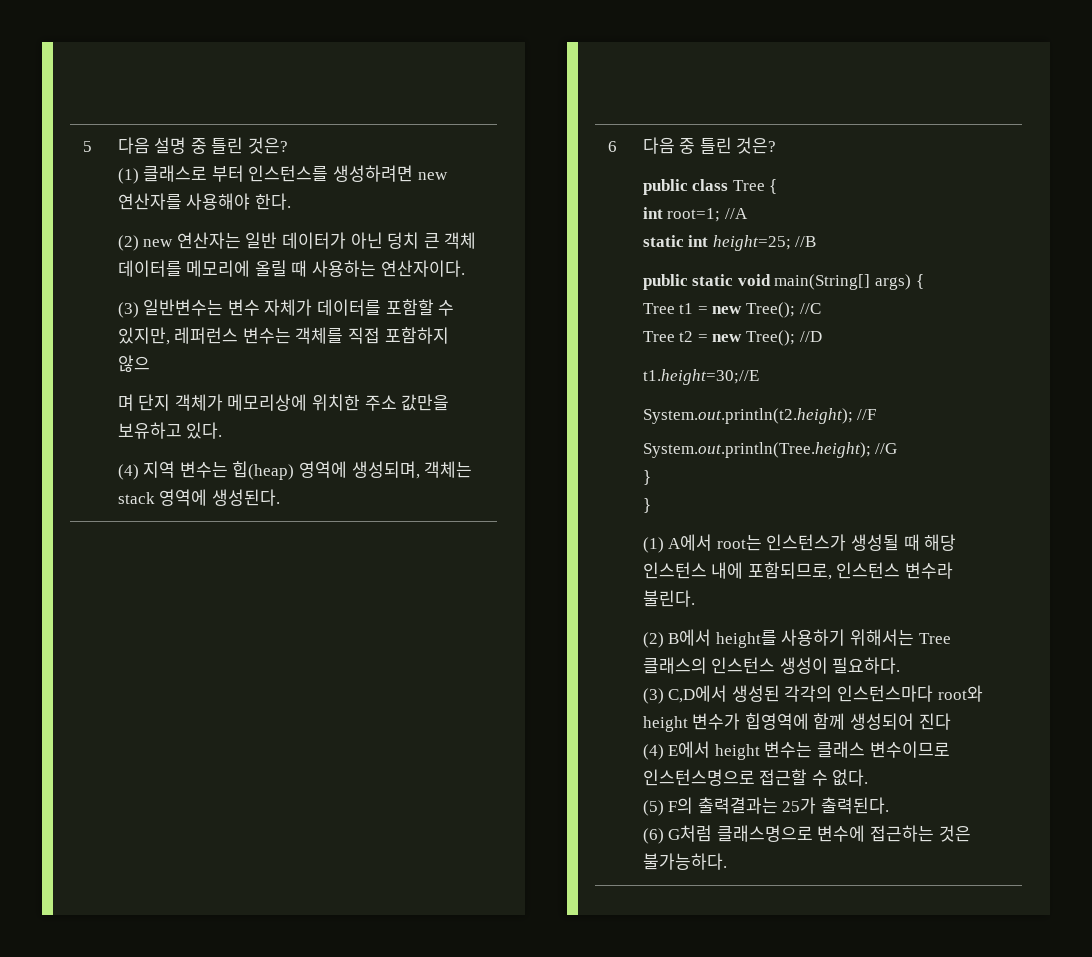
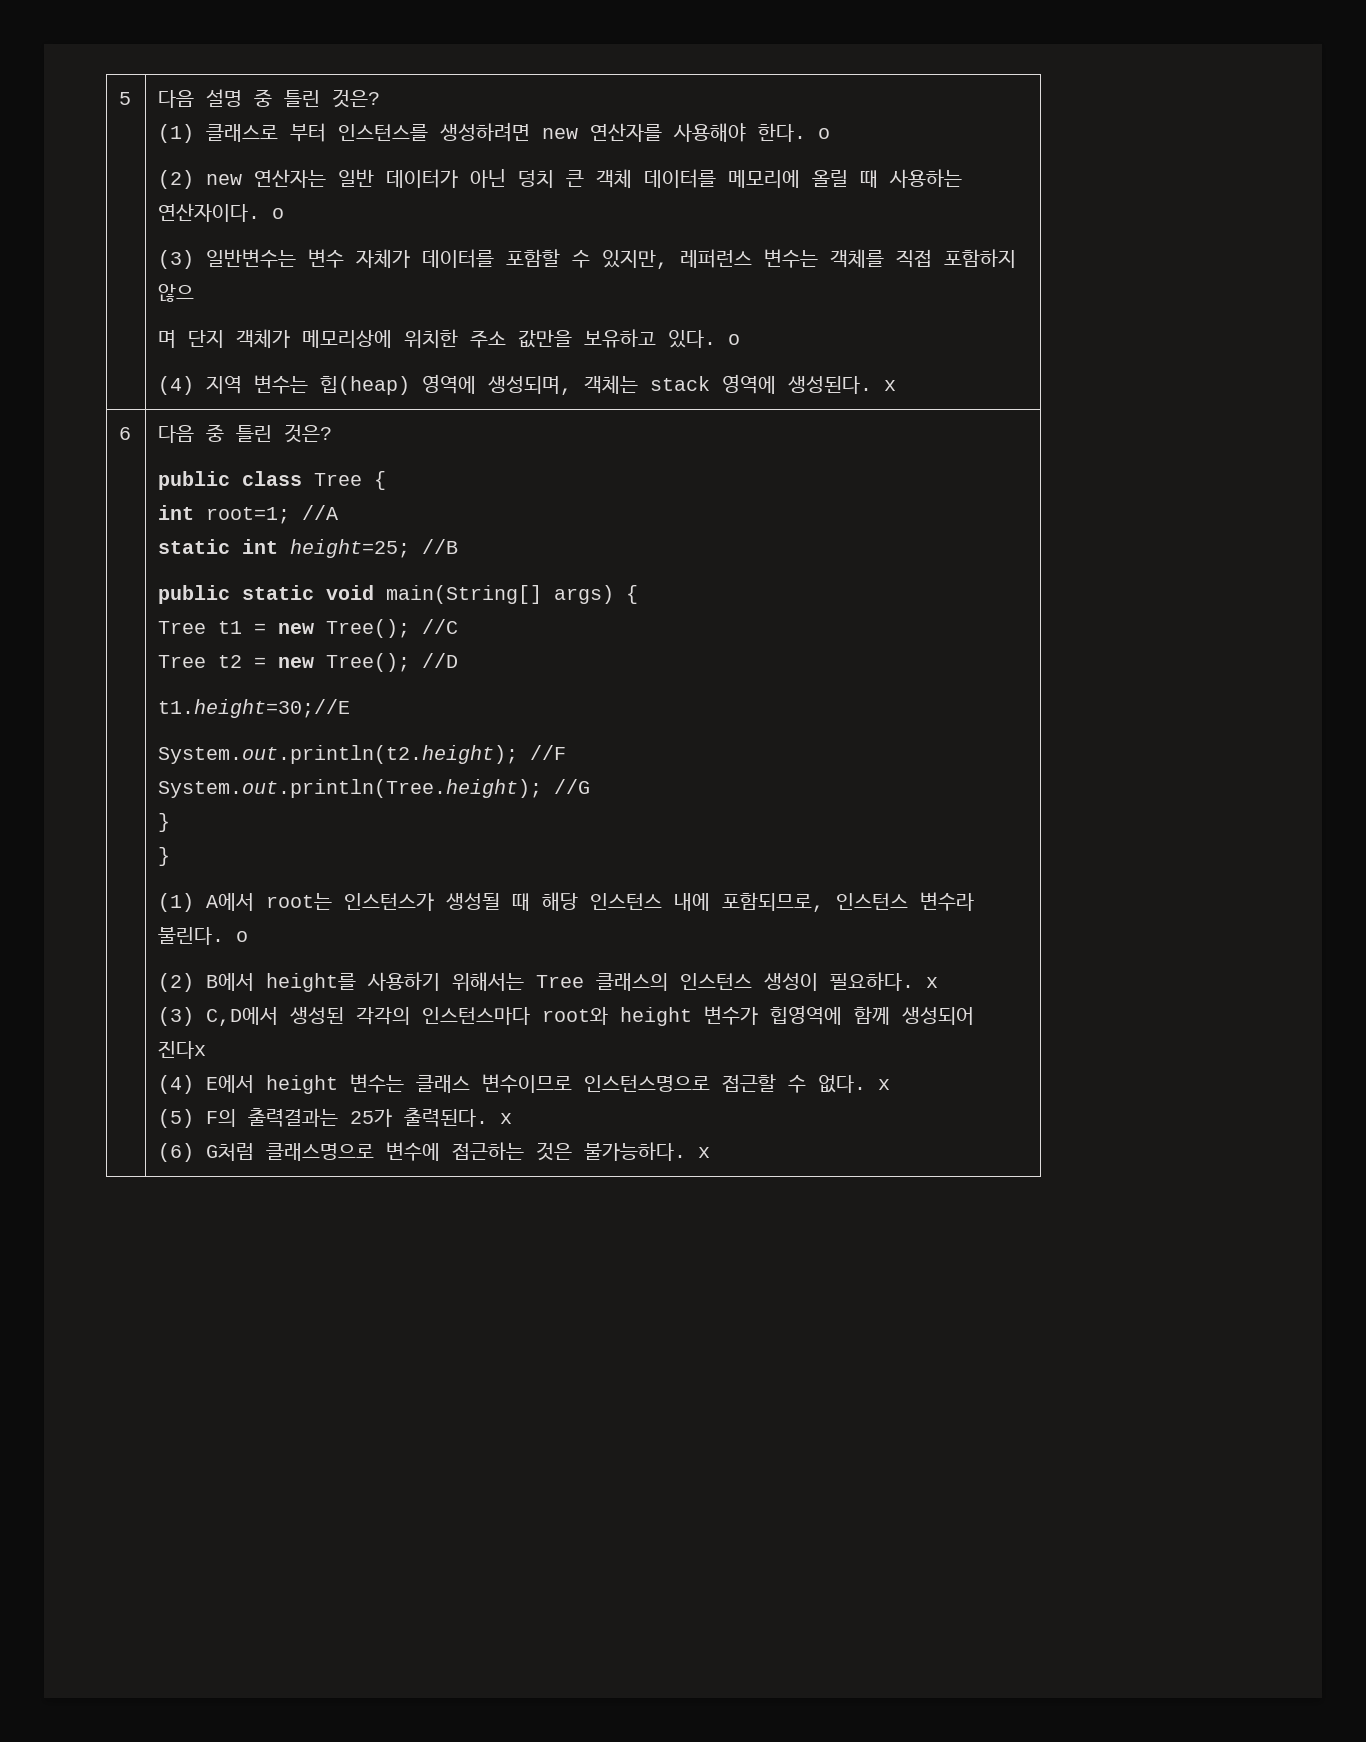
(291, 201) none -> [818,128,831,139] o
(465, 268) none -> [272,208,285,219] o
(223, 430) none -> [728,334,741,345] o
(280, 497) none -> [884,380,897,391] x
(695, 598) none -> [236,931,249,942] o
(901, 665) none -> [926,977,939,988] x
[918,713,951,730] 진다 -> [158,1041,207,1059] 진다x
(869, 777) none -> [878,1079,891,1090] x
(890, 805) none -> [500,1113,513,1124] x
(727, 861) none -> [698,1147,711,1158] x

